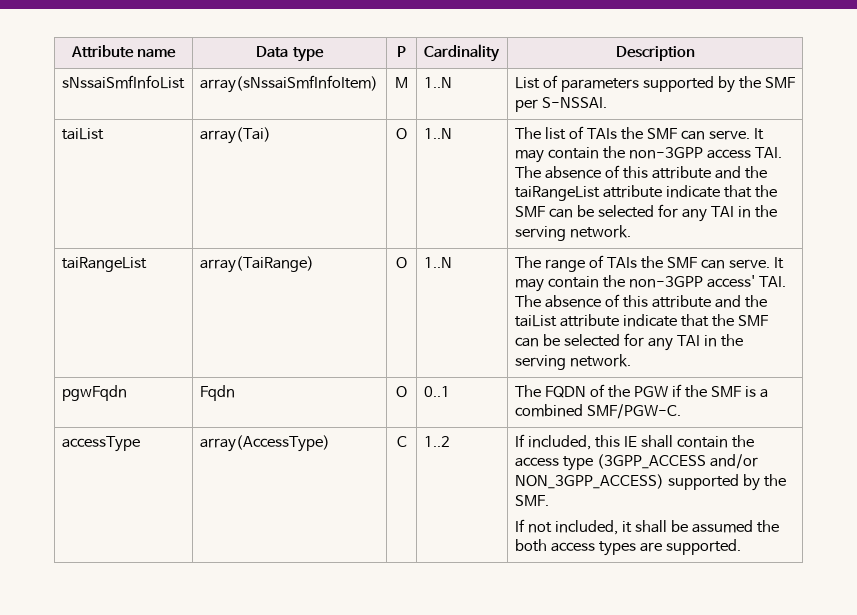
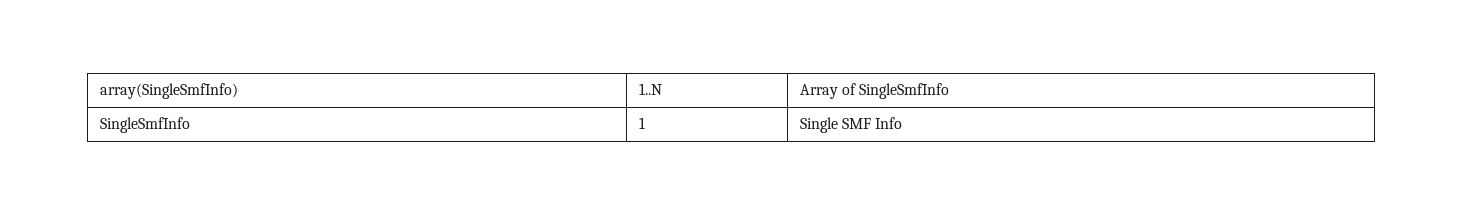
[70,45,177,58] [256,46,324,62] [397,46,406,57] [423,44,500,62] [615,46,695,61] [61,75,185,89] [199,75,378,93] [395,77,408,88] [423,77,452,88] [514,75,795,93] [514,97,607,112] [61,128,104,140] [199,127,271,144] [396,128,407,140] [423,128,452,139] [514,126,765,140] [514,146,782,163] [514,165,767,179] [514,185,777,201] [514,204,778,222] [514,225,631,241] [61,257,147,272] [199,256,314,273] [396,257,407,269] [423,257,452,268] [514,255,785,272] [514,275,786,292] [514,294,767,308] [514,314,768,327] [514,333,744,351] [514,354,631,370] [61,385,127,401] [199,385,235,401] [396,386,407,398] [423,386,450,397] [514,384,769,398] [514,404,681,419] [61,436,140,452] [199,435,330,452] [396,436,407,447] [423,436,450,447] [514,434,754,450] [514,454,758,471] [514,474,786,491] [514,495,549,506] [514,519,780,535] [514,539,741,556] Attribute name | Data type | P | Cardinality | Description // sNssaiSmfInfoList | array(sNssaiSmfInfoItem) | M | 1..N | List of parameters supported by the SMF per S-NSSAI. // taiList | array(Tai) | O | 1..N | The list of TAIs the SMF can serve. It may contain the non-3GPP access TAI. The absence of this attribute and the taiRangeList attribute indicate that the SMF can be selected for any TAI in the serving network. // taiRangeList | array(TaiRange) | O | 1..N | The range of TAIs the SMF can serve. It may contain the non-3GPP access' TAI. The absence of this attribute and the taiList attribute indicate that the SMF can be selected for any TAI in the serving network. // pgwFqdn | Fqdn | O | 0..1 | The FQDN of the PGW if the SMF is a combined SMF/PGW-C. // accessType | array(AccessType) | C | 1..2 | If included, this IE shall contain the access type (3GPP_ACCESS and/or NON_3GPP_ACCESS) supported by the SMF. // If not included, it shall be assumed the both access types are supported. -> [99,83,238,99] [638,83,662,95] [799,83,950,99] [99,117,190,133] [638,117,645,129] [799,117,903,133] array(SingleSmfInfo) | 1..N | Array of SingleSmfInfo // SingleSmfInfo | 1 | Single SMF Info

